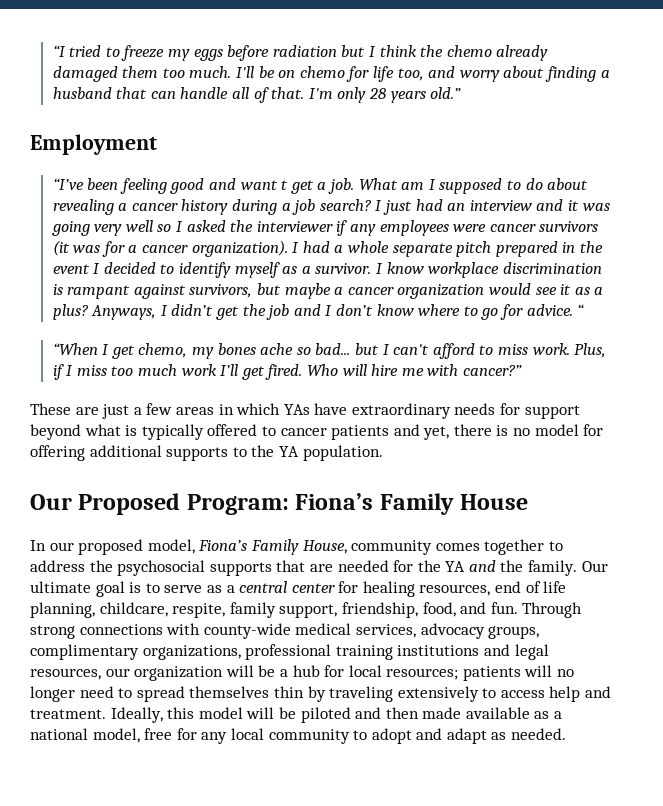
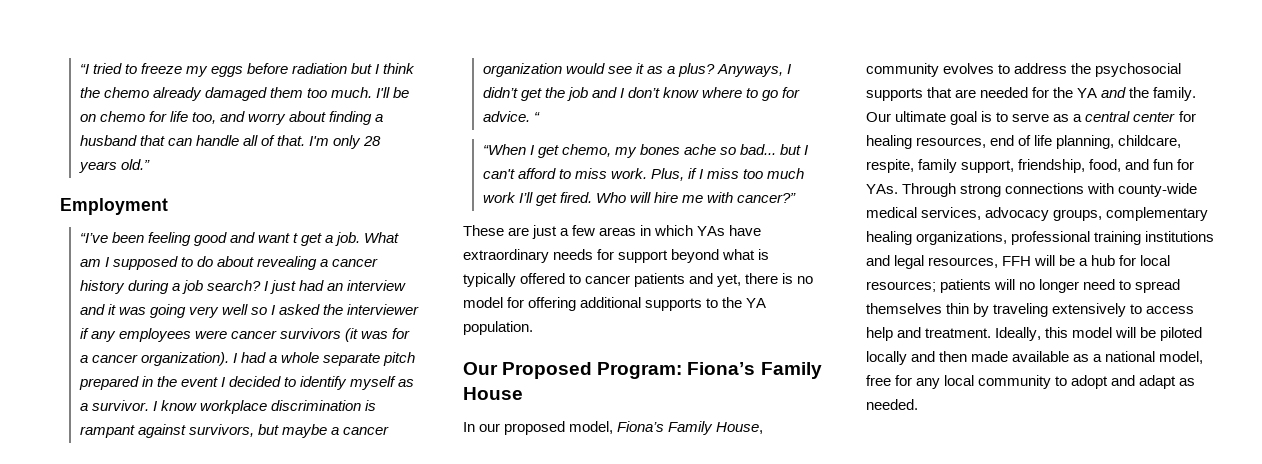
[435,539,545,555] comes together -> [943,63,995,74] evolves
[490,602,518,614] fun. -> [1153,159,1195,170] [866,184,898,194] fun for YAs.
[30,644,139,660] complimentary -> [1106,207,1209,221] [866,231,912,245] complementary healing
[105,666,224,681] our organization -> [1002,256,1032,266] FFH
(351, 715) none -> [866,351,907,365] locally

